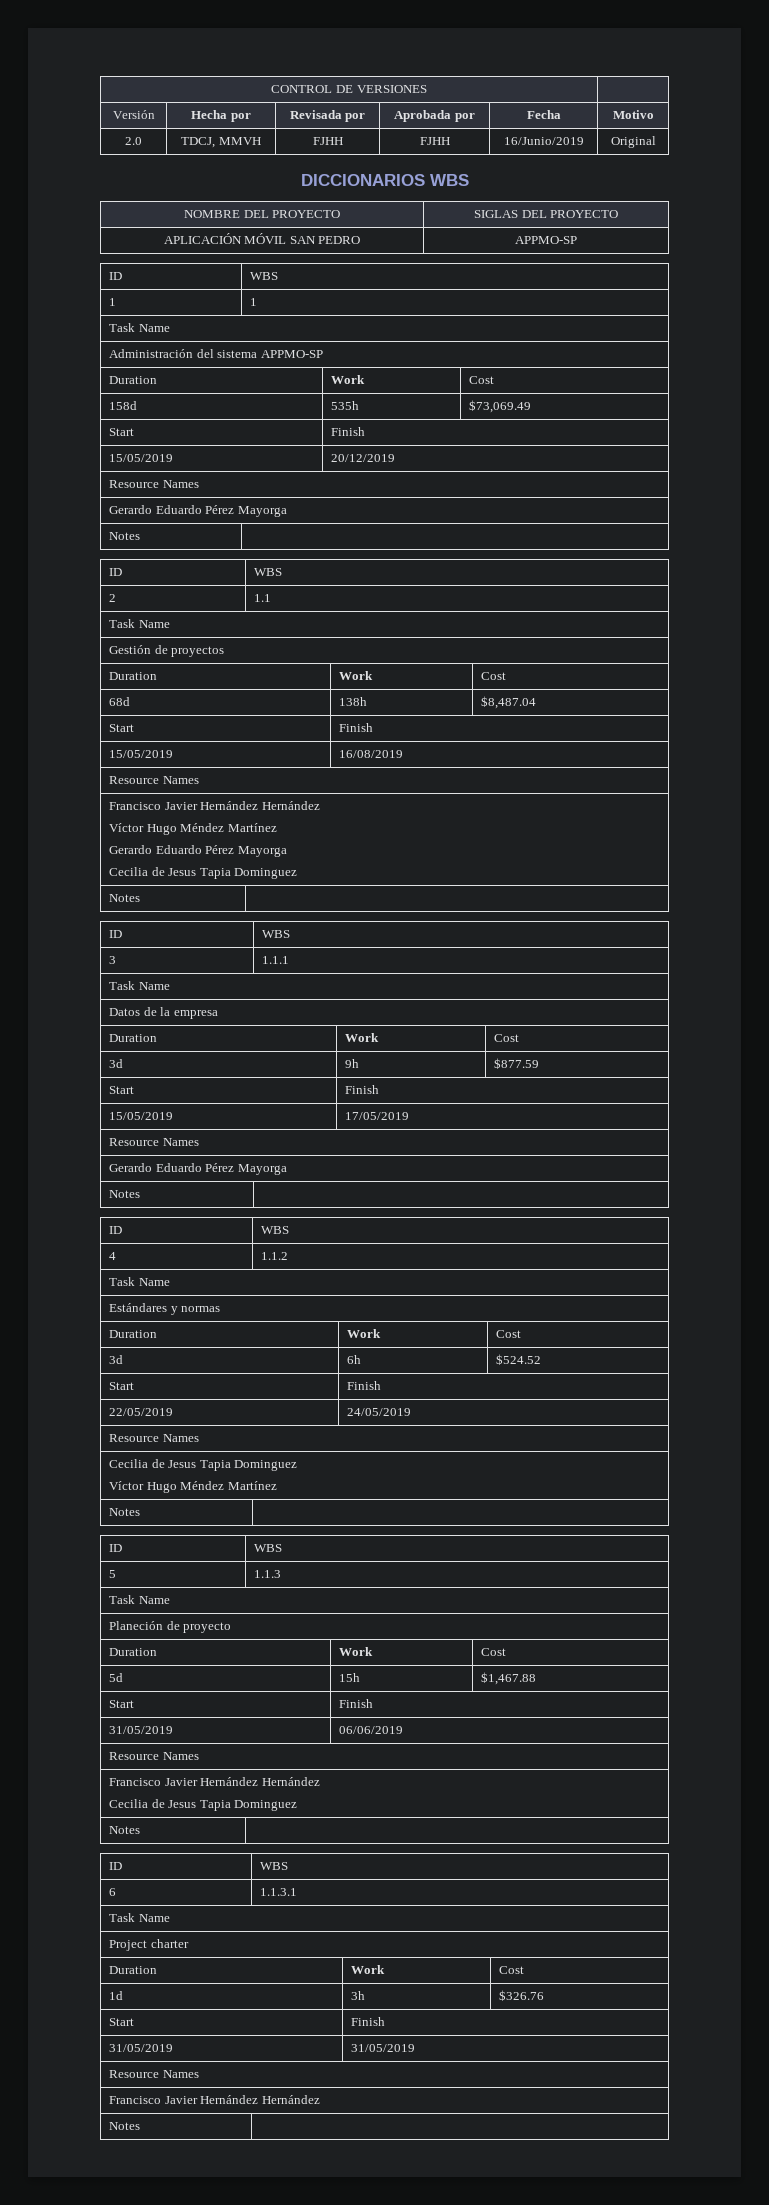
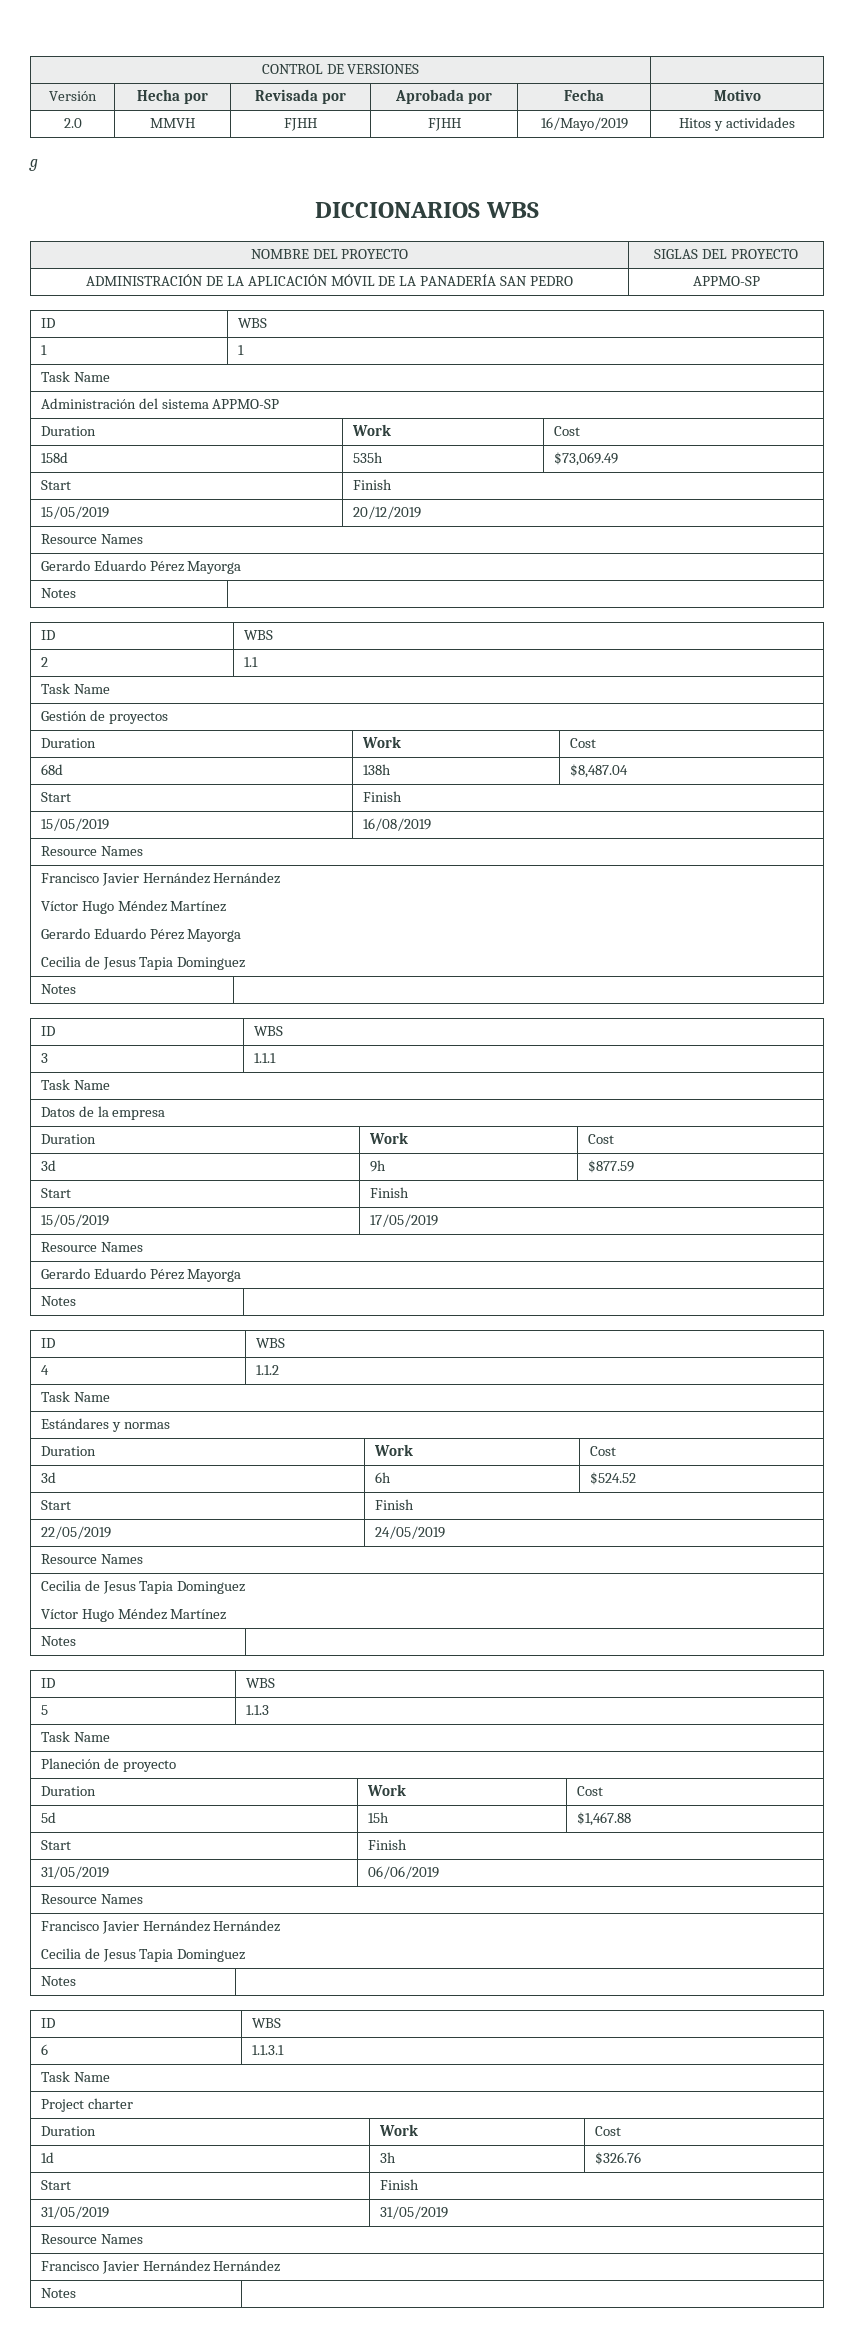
[181,137,216,148] TDCJ, -> (82, 123) none
[503,137,584,145] [610,136,656,148] 16/Junio/2019 | Original -> [540,117,628,131] [679,117,795,131] [29,159,38,171] 16/Mayo/2019 | Hitos y actividades // g
[163,233,287,244] APLICACIÓN MÓVIL -> [85,274,497,286] ADMINISTRACIÓN DE LA APLICACIÓN MÓVIL DE LA PANADERÍA

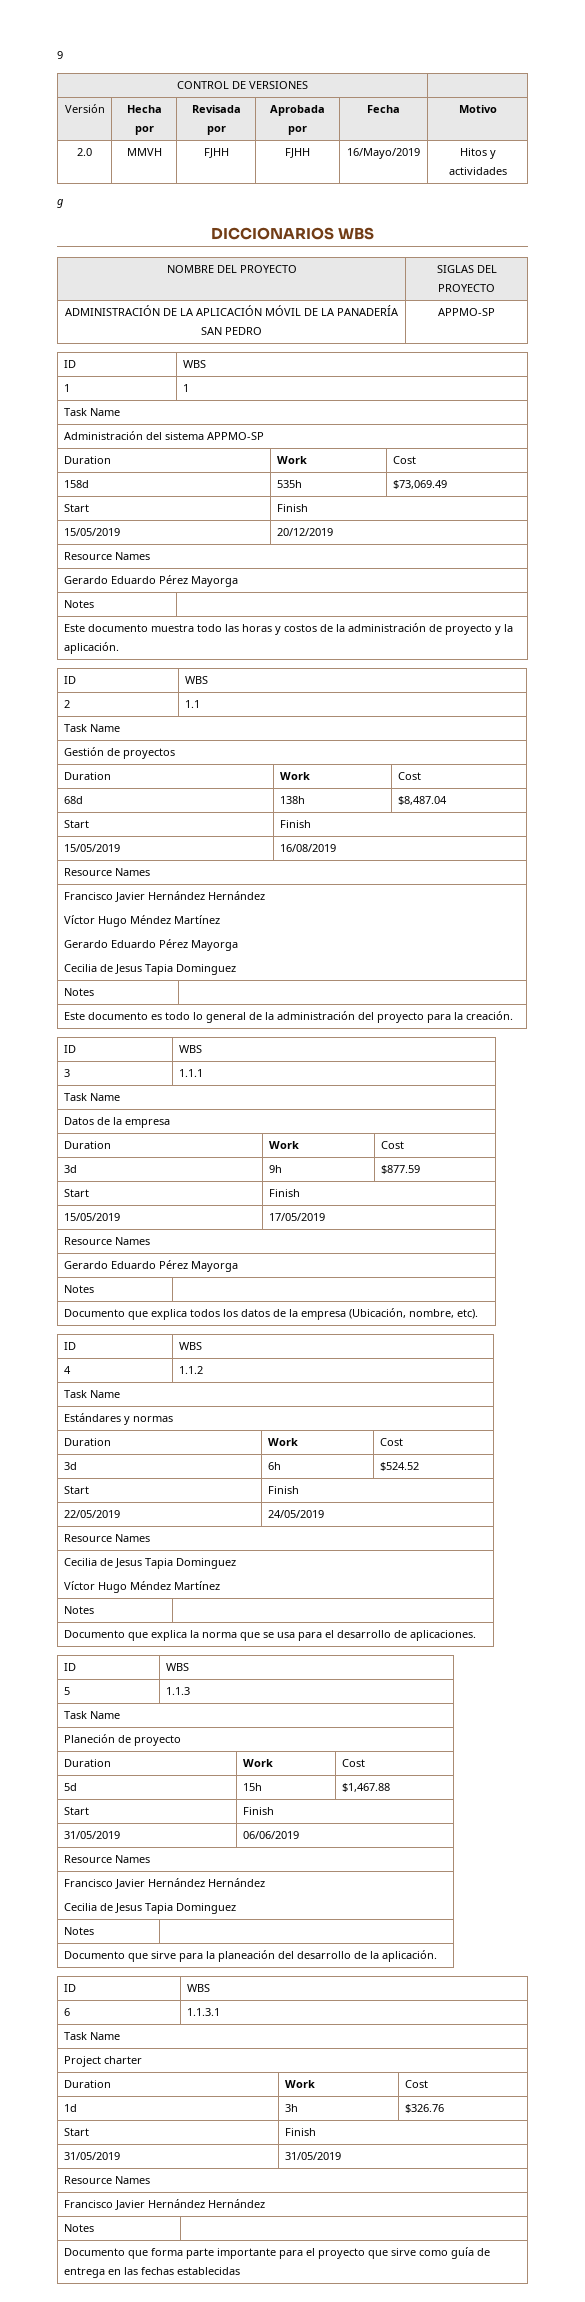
(261, 69) none -> [57,51,63,59] 9 //
(76, 593) none -> [63,623,513,635] [63,642,119,654] // Este documento muestra todo las horas y costos de la administración de proyecto y la aplicación.
(76, 989) none -> [63,1011,513,1023] // Este documento es todo lo general de la administración del proyecto para la creación.
(76, 1301) none -> [63,1308,478,1320] // Documento que explica todos los datos de la empresa (Ubicación, nombre, etc).
(76, 1641) none -> [63,1630,476,1641] // Documento que explica la norma que se usa para el desarrollo de aplicaciones.
(76, 1981) none -> [63,1950,437,1962] // Documento que sirve para la planeación del desarrollo de la aplicación.
(76, 2293) none -> [63,2247,490,2259] [63,2267,240,2278] // Documento que forma parte importante para el proyecto que sirve como guía de entrega en las fechas establecidas

